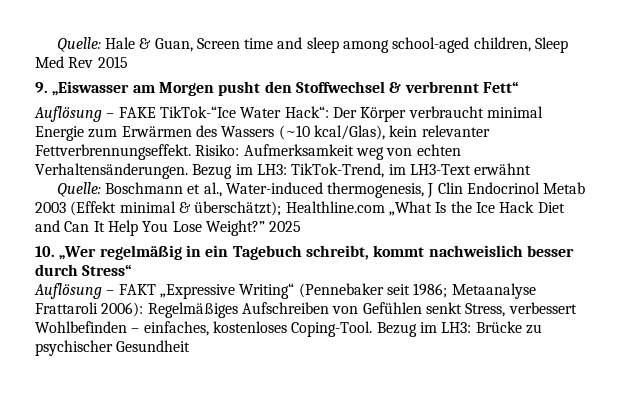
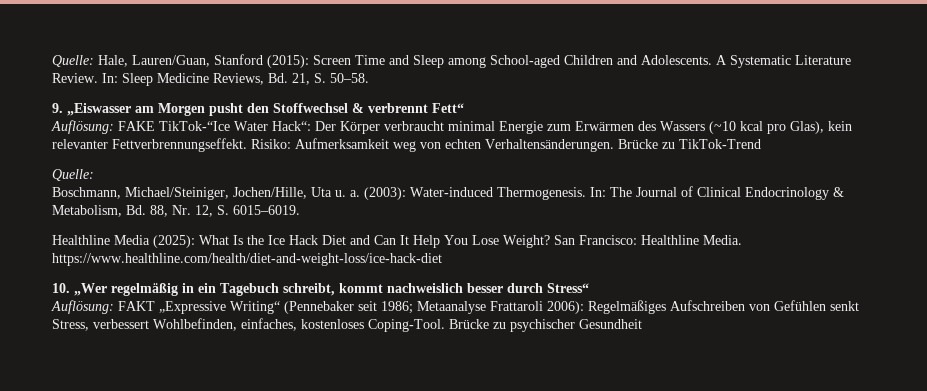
[56,37,569,53] [35,56,128,68] Quelle: Hale & Guan, Screen time and sleep among school-aged children, Sleep Med Rev 2015 -> [52,54,851,68] [52,73,369,86] Quelle: Hale, Lauren/Guan, Stanford (2015): Screen Time and Sleep among School-aged Children and Adolescents. A Systematic Literature Review. In: Sleep Medicine Reviews, Bd. 21, S. 50–58.
[34,106,115,122] Auflösung – -> [51,120,114,134] Auflösung:
[313,125,385,140] kcal/Glas), -> [740,121,824,134] kcal pro Glas),
[192,163,532,179] [56,182,586,198] [35,201,432,216] Bezug im LH3: TikTok-Trend, im LH3-Text erwähnt // Quelle: Boschmann et al., Water-induced thermogenesis, J Clin Endocrinol Metab 2003 (Effekt minimal & überschätzt); Healthline.com „What -> [618,139,761,149] [52,169,94,181] [52,186,844,200] [52,205,300,217] [52,235,229,248] Brücke zu TikTok-Trend // Quelle: // Boschmann, Michael/Steiniger, Jochen/Hille, Uta u. a. (2003): Water-induced Thermogenesis. In: The Journal of Clinical Endocrinology & Metabolism, Bd. 88, Nr. 12, S. 6015–6019. // Healthline Media (2025): What
[205,220,302,236] Weight?” 2025 -> [503,235,742,248] [52,253,442,266] Weight? San Francisco: Healthline Media. https://www.healthline.com/health/diet-and-weight-loss/ice-hack-diet
[34,283,115,299] Auflösung – -> [51,300,114,314] Auflösung:
[35,321,140,333] Wohlbefinden – -> [153,318,237,331] Wohlbefinden,
[376,322,472,337] Bezug im LH3: -> (445, 325) none

